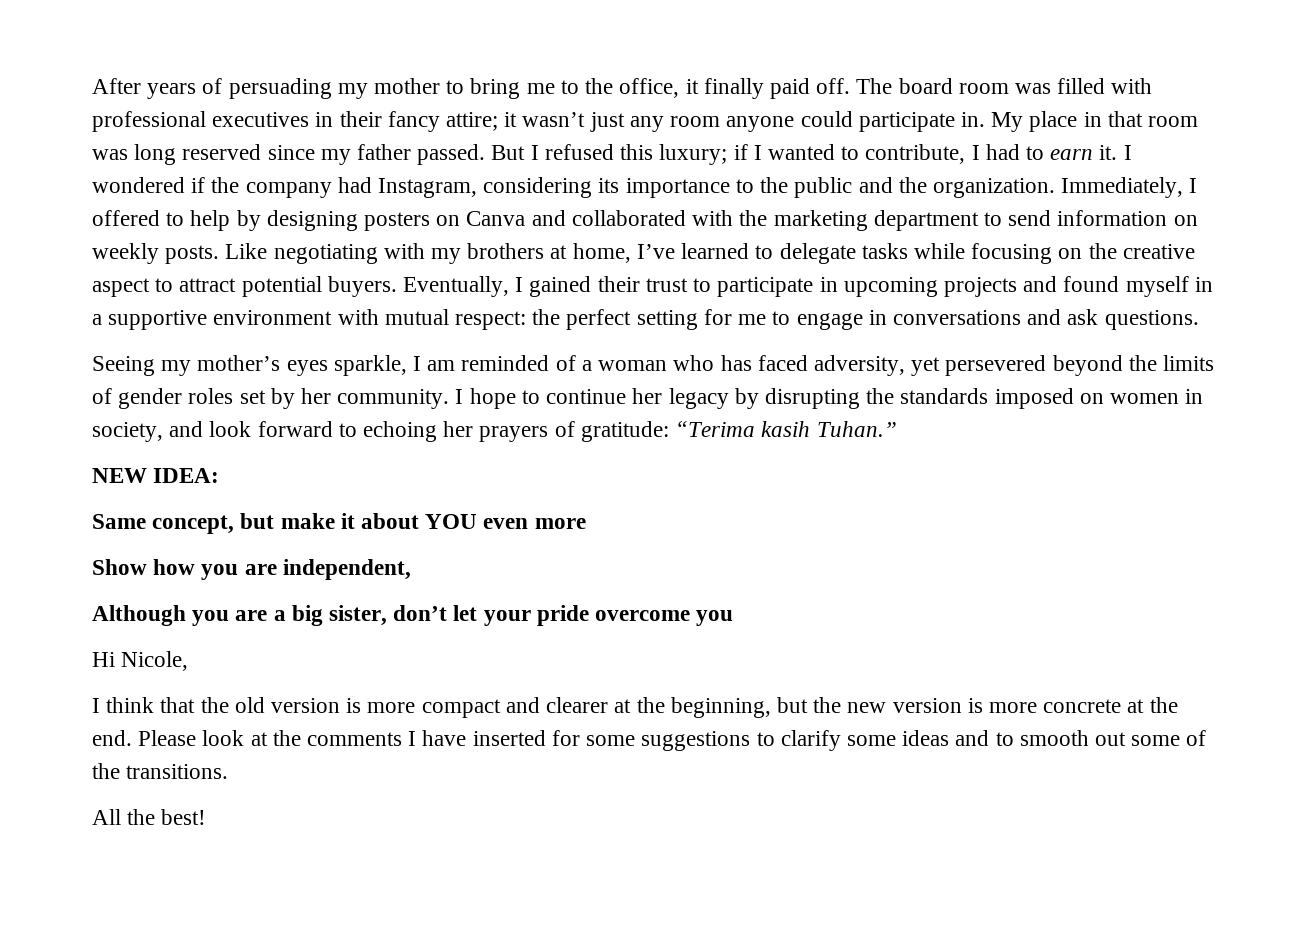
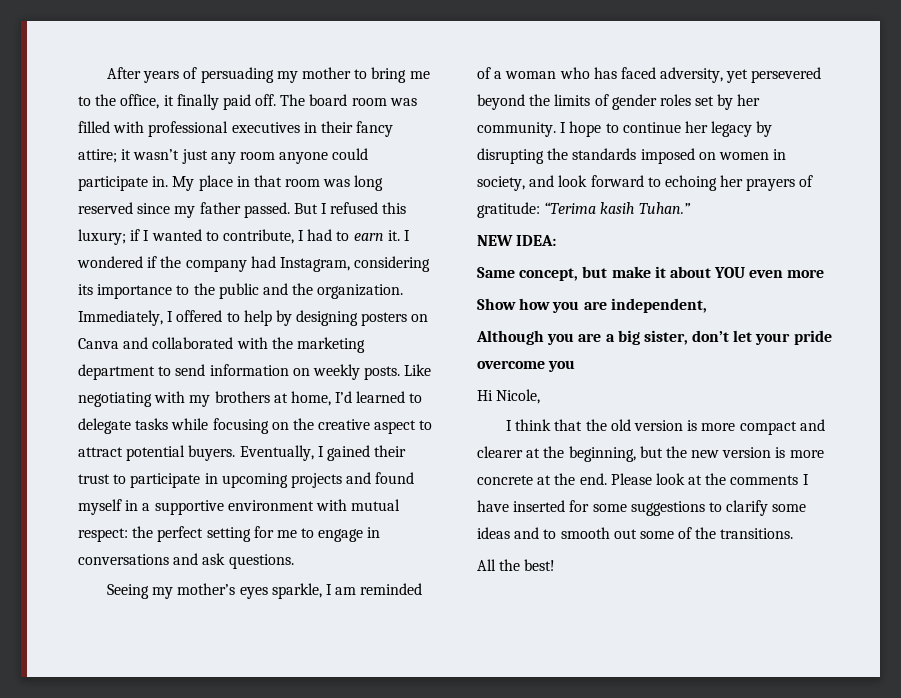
[636,244,675,259] I’ve -> [335,391,353,403] I’d

